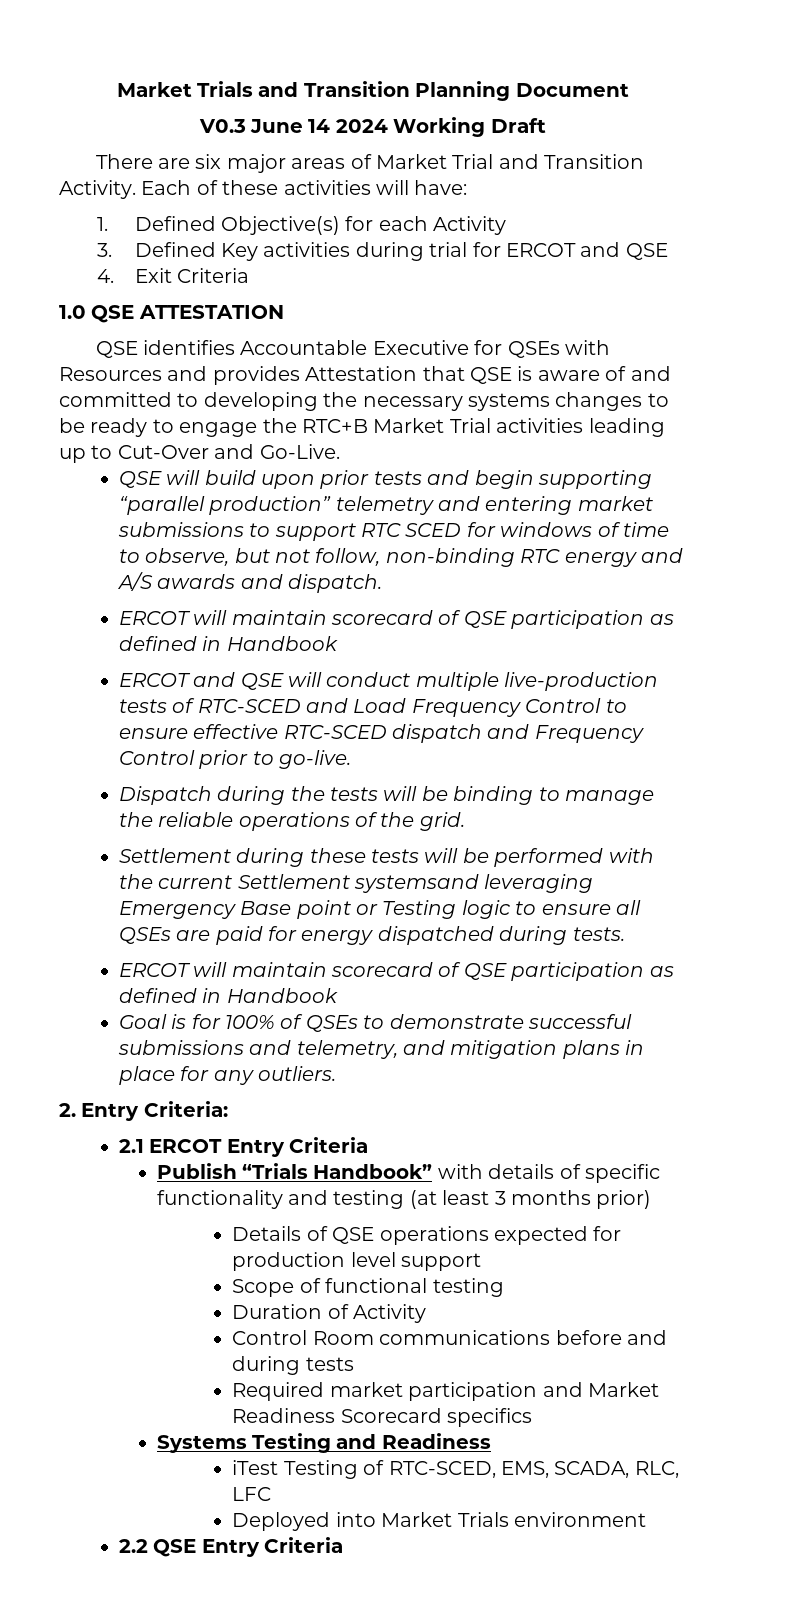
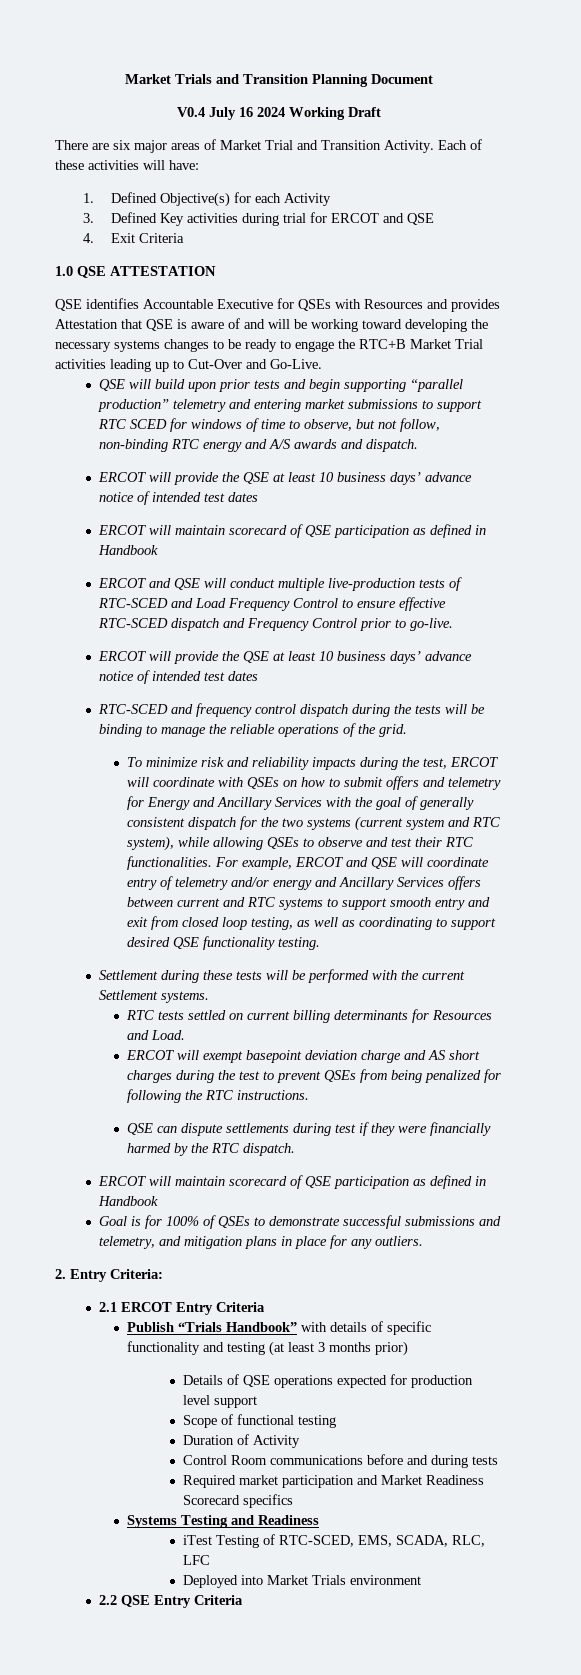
[198,119,331,133] V0.3 June 14 -> [176,107,253,120] V0.4 July 16
[59,392,199,407] committed to -> [268,319,402,332] will be working toward
(383, 583) none -> [98,472,473,485] [99,491,259,505] // ERCOT will provide the QSE at least 10 business days’ advance notice of intended test dates
[118,786,212,805] Dispatch -> [98,651,473,664] [99,670,259,684] [98,703,349,717] ERCOT will provide the QSE at least 10 business days’ advance notice of intended test dates // RTC-SCED and frequency control dispatch
(465, 821) none -> [127,757,499,770] [127,776,502,790] [127,796,475,810] [127,816,501,831] [127,836,474,851] [127,856,490,870] [127,876,482,890] [127,897,491,910] [127,916,497,930] [127,936,321,950] // To minimize risk and reliability impacts during the test, ERCOT will coordinate with QSEs on how to submit offers and telemetry for Energy and Ancillary Services with the goal of generally consistent dispatch for the two systems (current system and RTC system), while allowing QSEs to observe and test their RTC functionalities. For example, ERCOT and QSE will coordinate entry of telemetry and/or energy and Ancillary Services offers between current and RTC systems to support smooth entry and exit from closed loop testing, as well as coordinating to support desired QSE functionality testing.
[354,874,594,893] [118,900,642,919] [118,926,625,945] systemsand leveraging Emergency Base point or Testing logic to ensure all QSEs are paid for energy dispatched during tests. -> [161,991,210,1003] [126,1009,493,1023] [127,1030,186,1040] [126,1050,481,1063] [127,1069,502,1083] [127,1089,310,1103] [127,1122,492,1136] [127,1143,296,1156] systems. // RTC tests settled on current billing determinants for Resources and Load. // ERCOT will exempt basepoint deviation charge and AS short charges during the test to prevent QSEs from being penalized for following the RTC instructions. // QSE can dispute settlements during test if they were financially harmed by the RTC dispatch.

